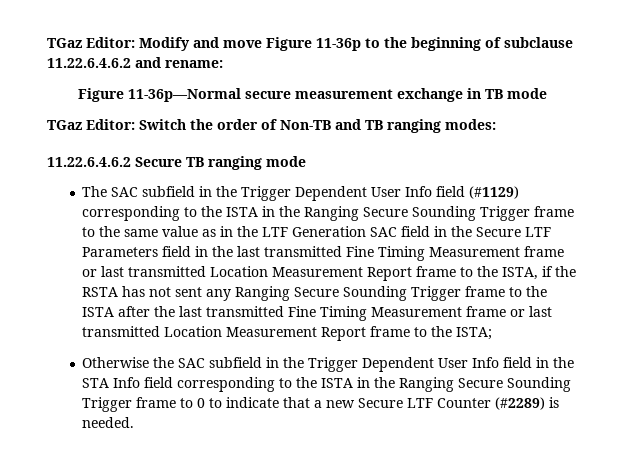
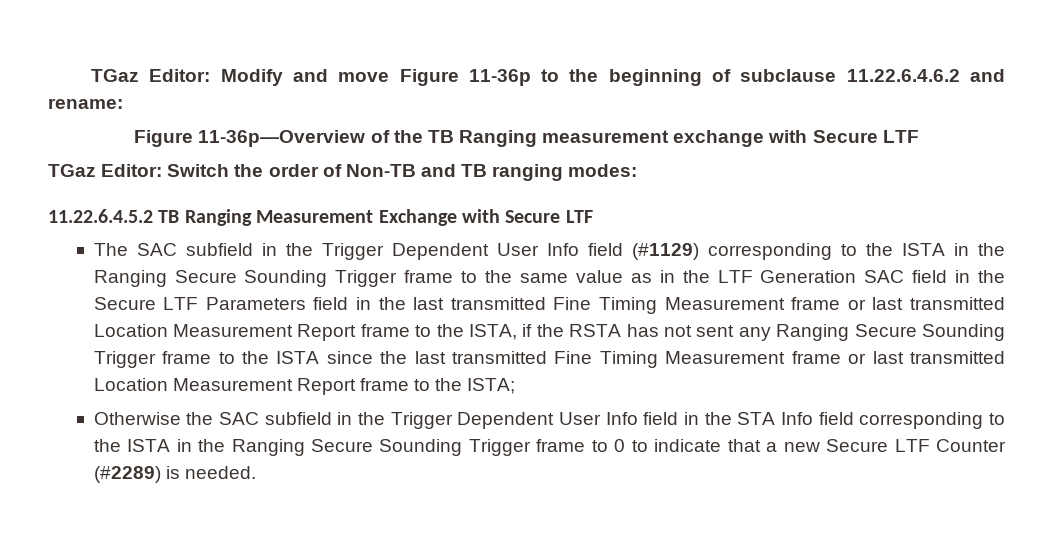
[127,88,547,102] 11-36p—Normal secure measurement exchange in TB mode -> [198,130,919,147] 11-36p—Overview of the TB Ranging measurement exchange with Secure LTF
[47,156,306,170] 11.22.6.4.6.2 Secure TB ranging mode -> [48,209,593,226] 11.22.6.4.5.2 TB Ranging Measurement Exchange with Secure LTF
[118,306,151,317] after -> [326,351,373,364] since

